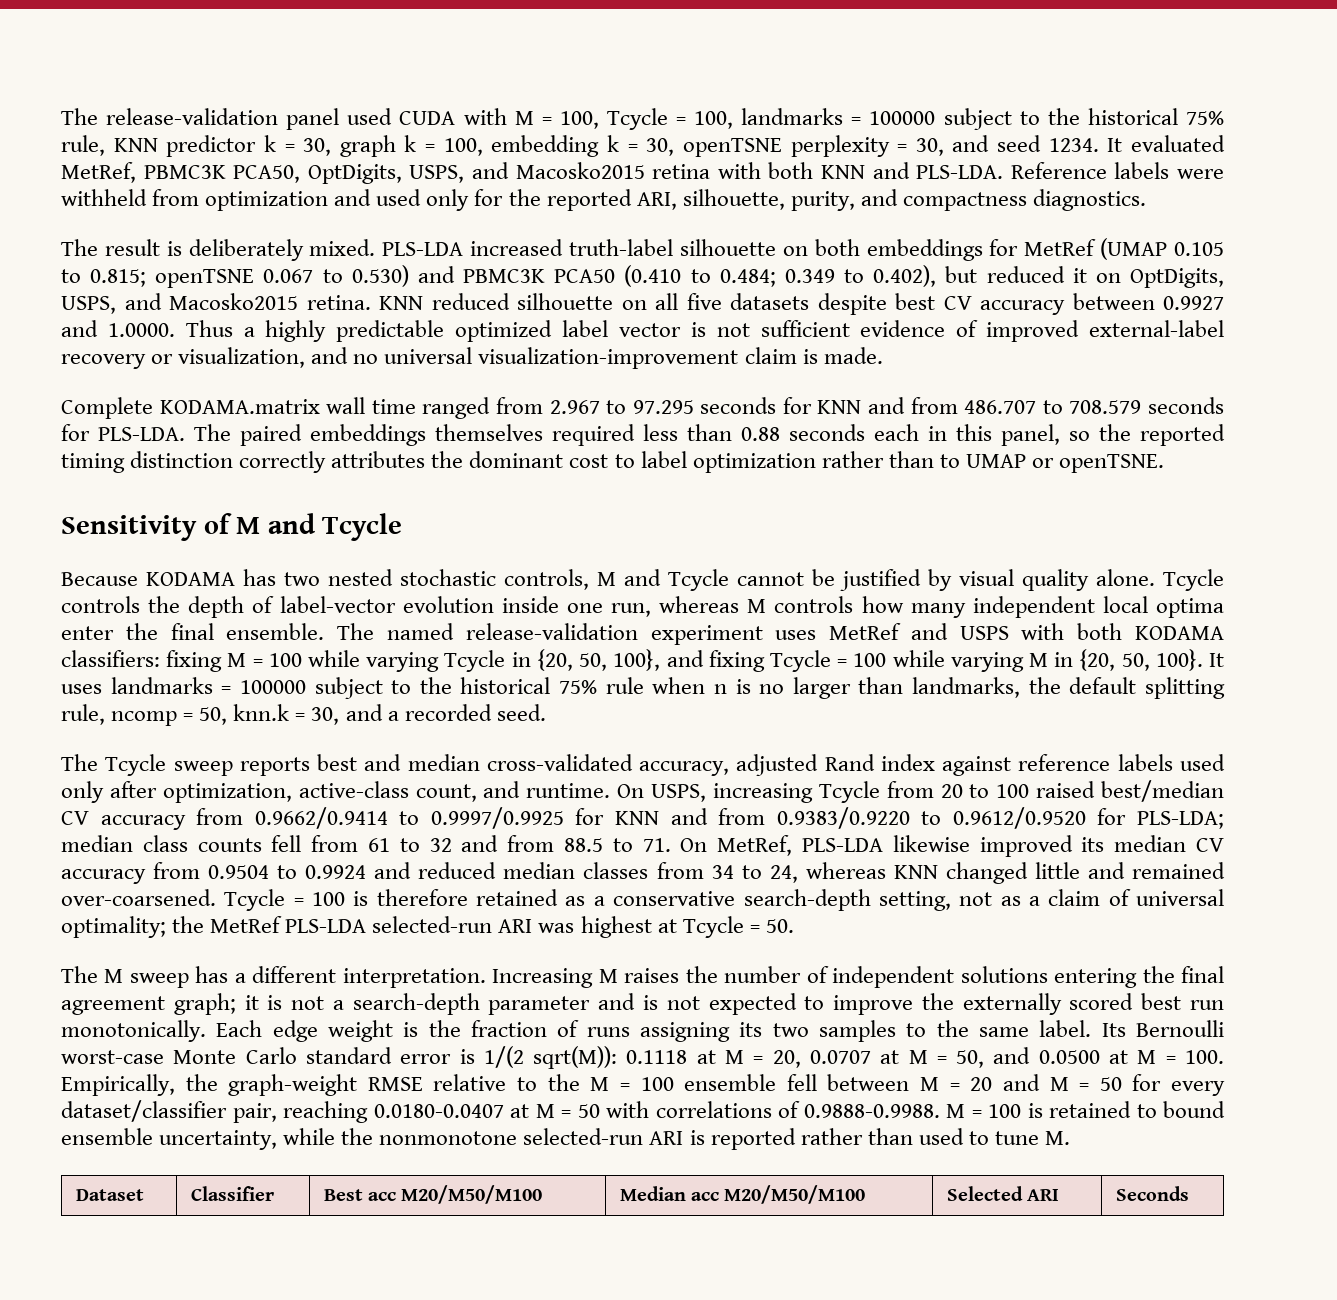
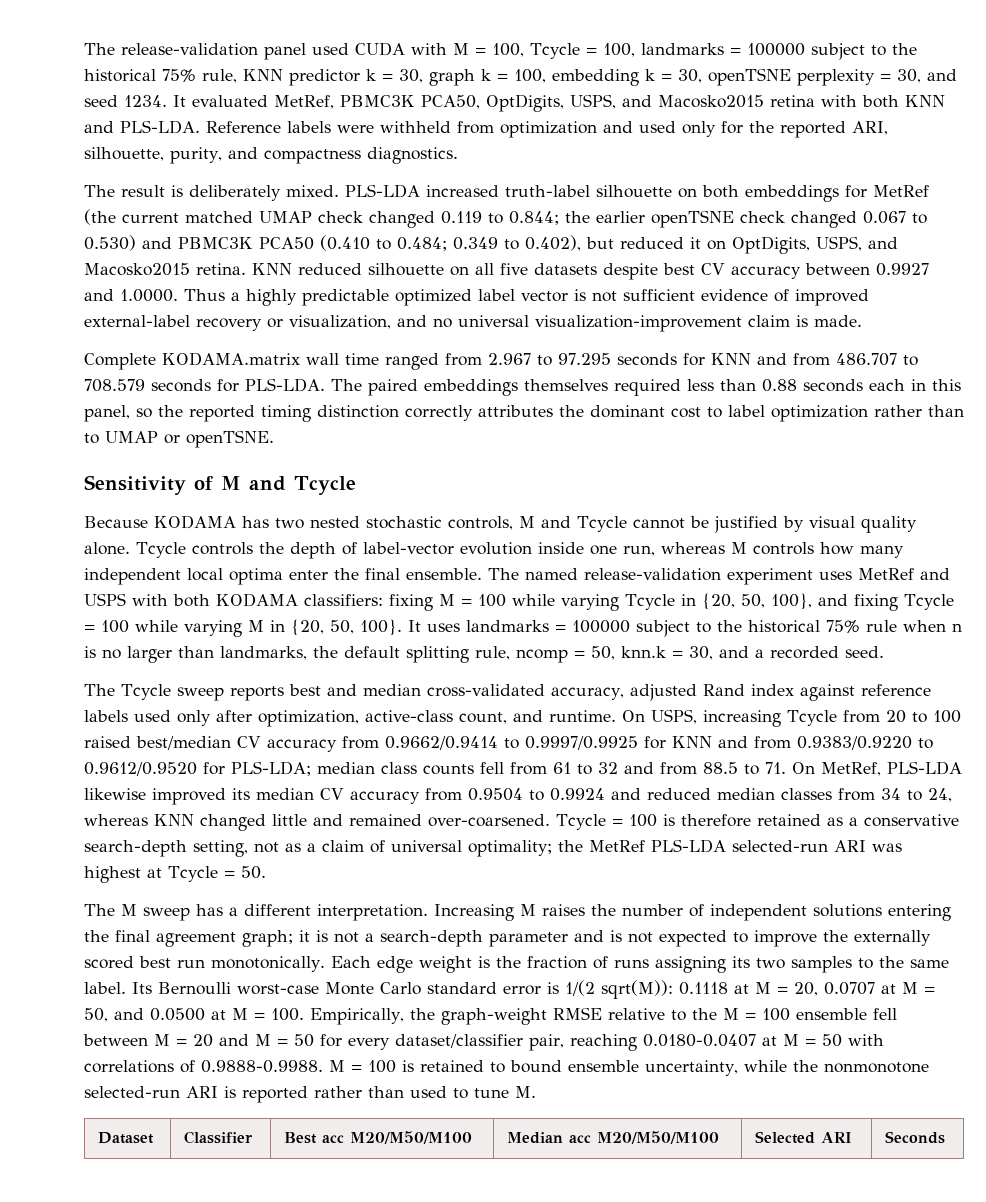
[1100,238,1224,260] [61,269,255,288] (UMAP 0.105 to 0.815; openTSNE -> [84,209,857,228] (the current matched UMAP check changed 0.119 to 0.844; the earlier openTSNE check changed

